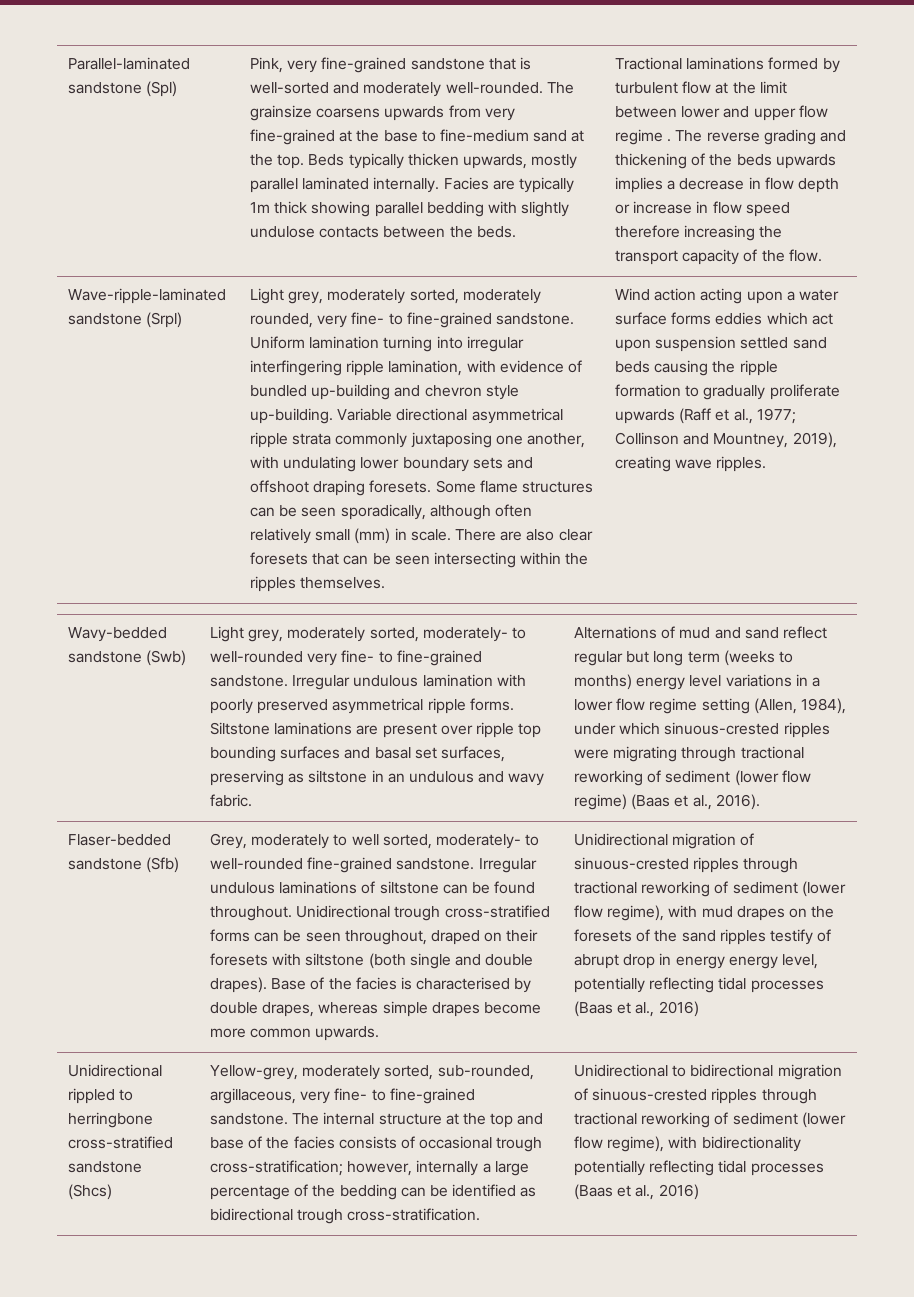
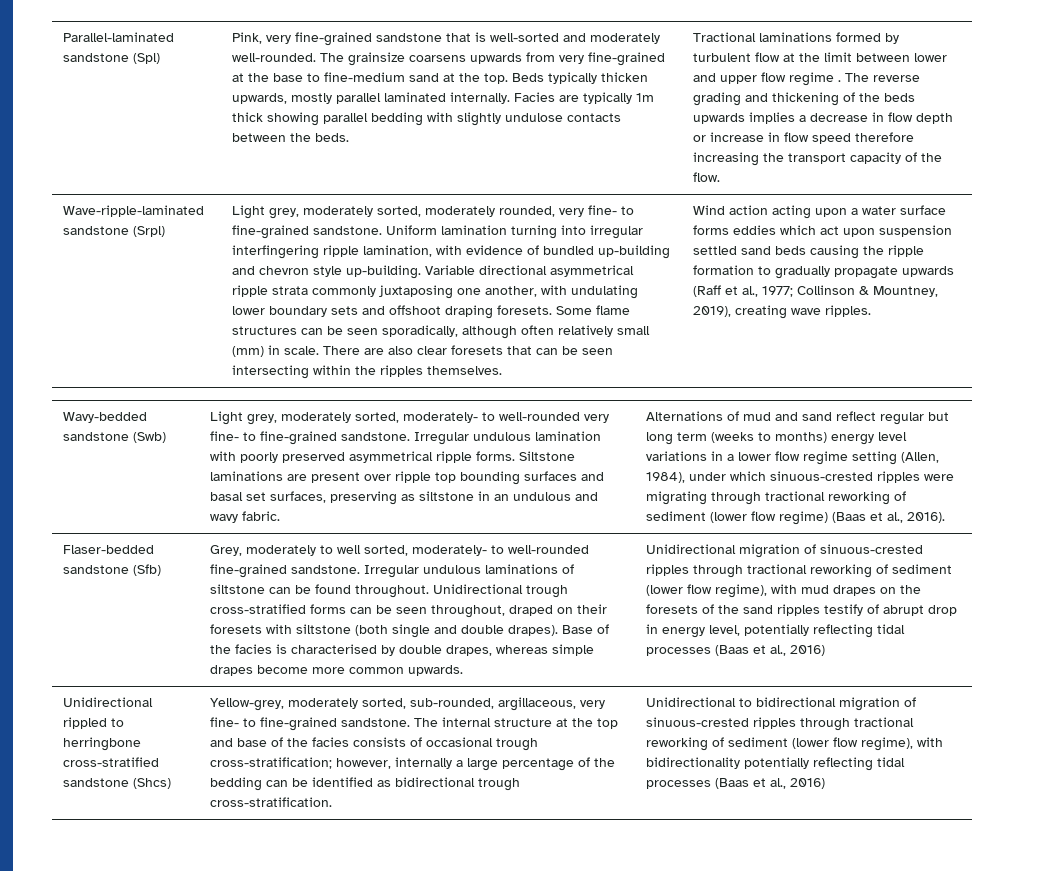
[769,384,840,400] proliferate -> [834,266,899,279] propagate
[683,433,710,445] and -> [859,286,870,295] &
[728,956,778,969] energy -> (706, 632) none

